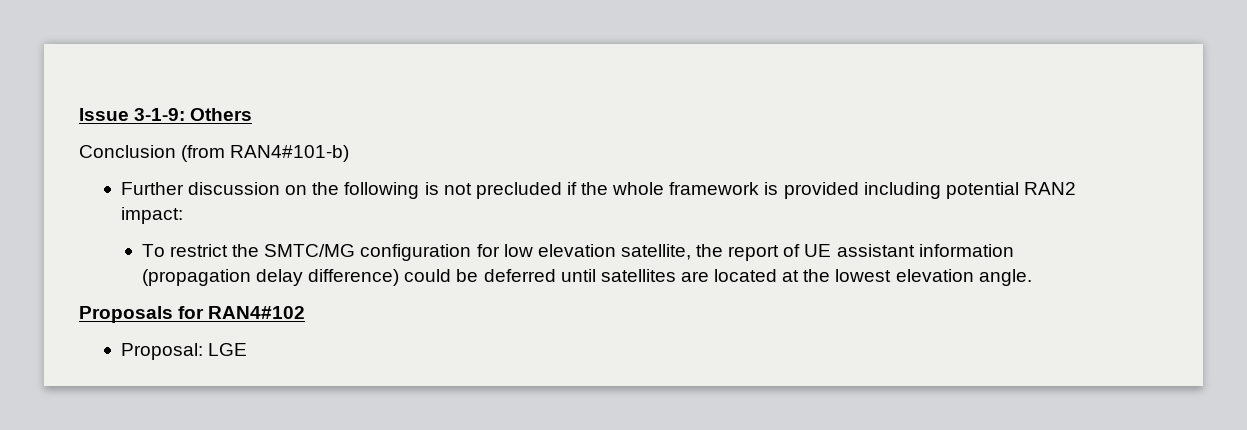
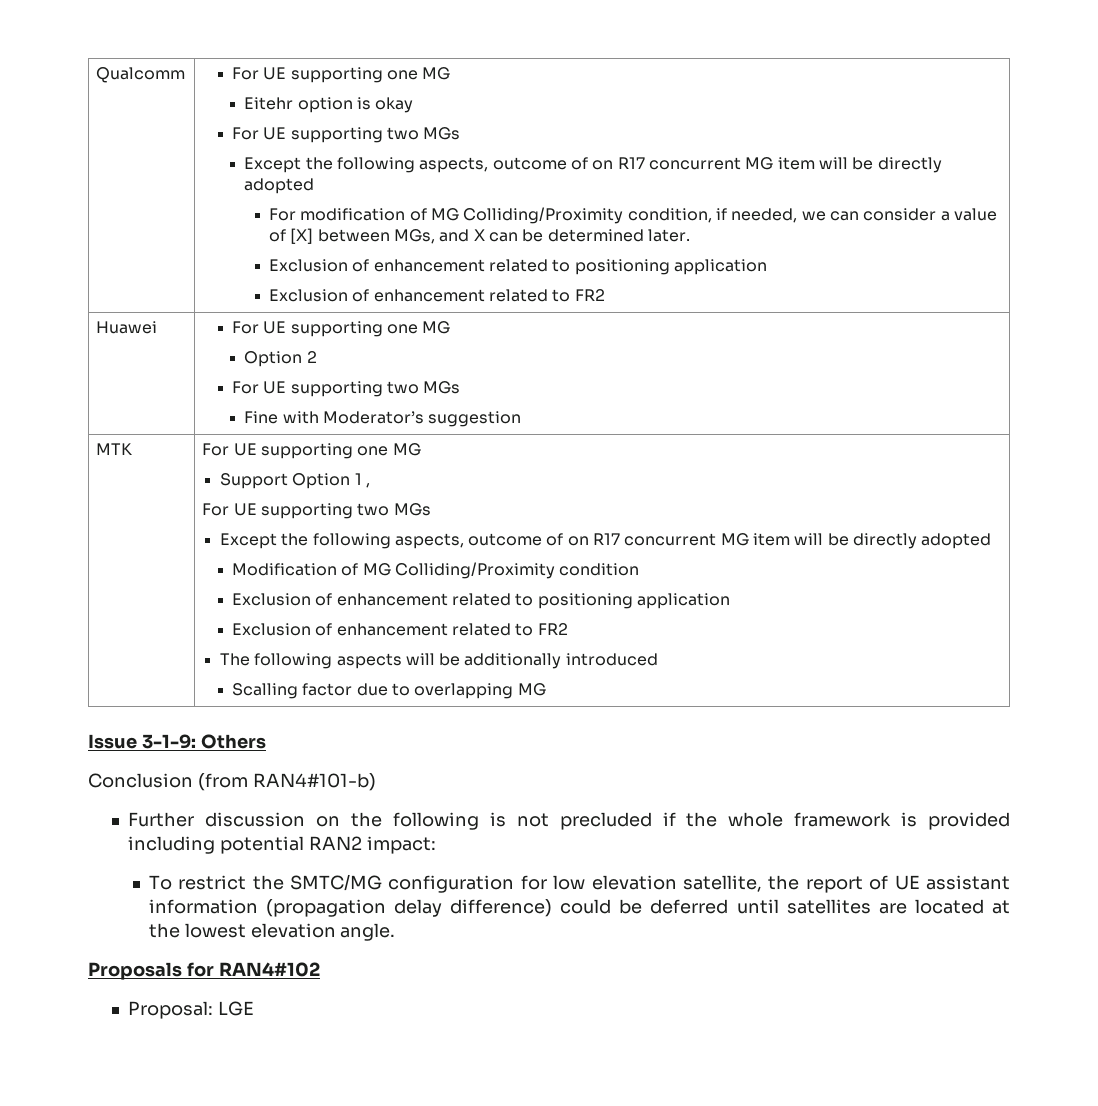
(79, 114) none -> [96,67,186,83] [232,67,451,83] [244,97,414,113] [232,127,461,143] [244,157,942,173] [244,178,315,194] [269,207,997,224] [269,228,690,244] [269,259,767,275] [269,289,605,302] [96,321,158,334] [232,321,451,337] [244,351,317,367] [232,381,461,397] [244,411,522,427] [96,443,133,455] [202,443,421,459] [219,473,370,489] [202,503,431,519] [219,533,992,549] [232,562,640,579] [232,593,731,609] [232,623,568,636] [219,653,658,669] [232,683,546,699] Qualcomm | For UE supporting one MG // Eitehr option is okay // For UE supporting two MGs // Except the following aspects, outcome of on R17 concurrent MG item will be directly adopted // For modification of MG Colliding/Proximity condition, if needed, we can consider a value of [X] between MGs, and X can be determined later. // Exclusion of enhancement related to positioning application // Exclusion of enhancement related to FR2 // Huawei | For UE supporting one MG // Option 2 // For UE supporting two MGs // Fine with Moderator’s suggestion // MTK | For UE supporting one MG // Support Option 1 , // For UE supporting two MGs // Except the following aspects, outcome of on R17 concurrent MG item will be directly adopted // Modification of MG Colliding/Proximity condition // Exclusion of enhancement related to positioning application // Exclusion of enhancement related to FR2 // The following aspects will be additionally introduced // Scalling factor due to overlapping MG //

